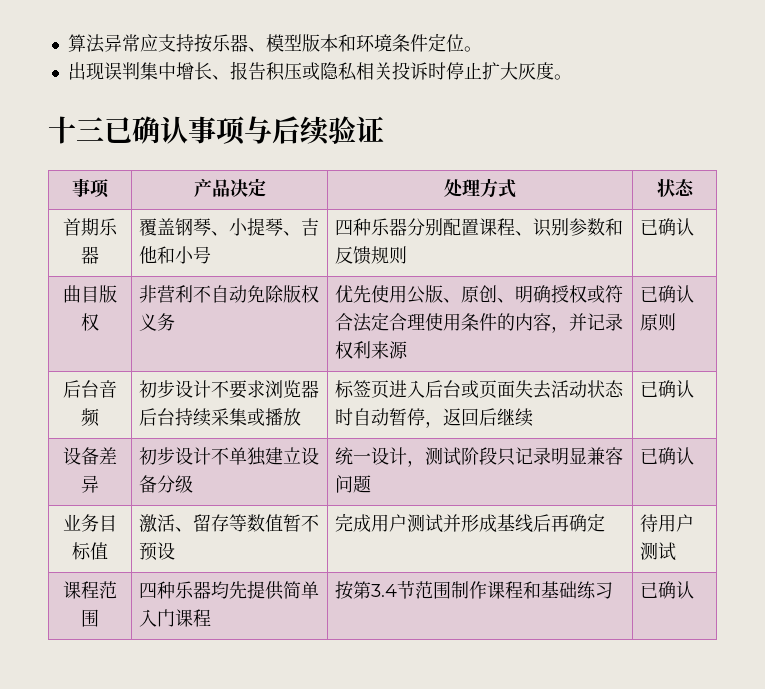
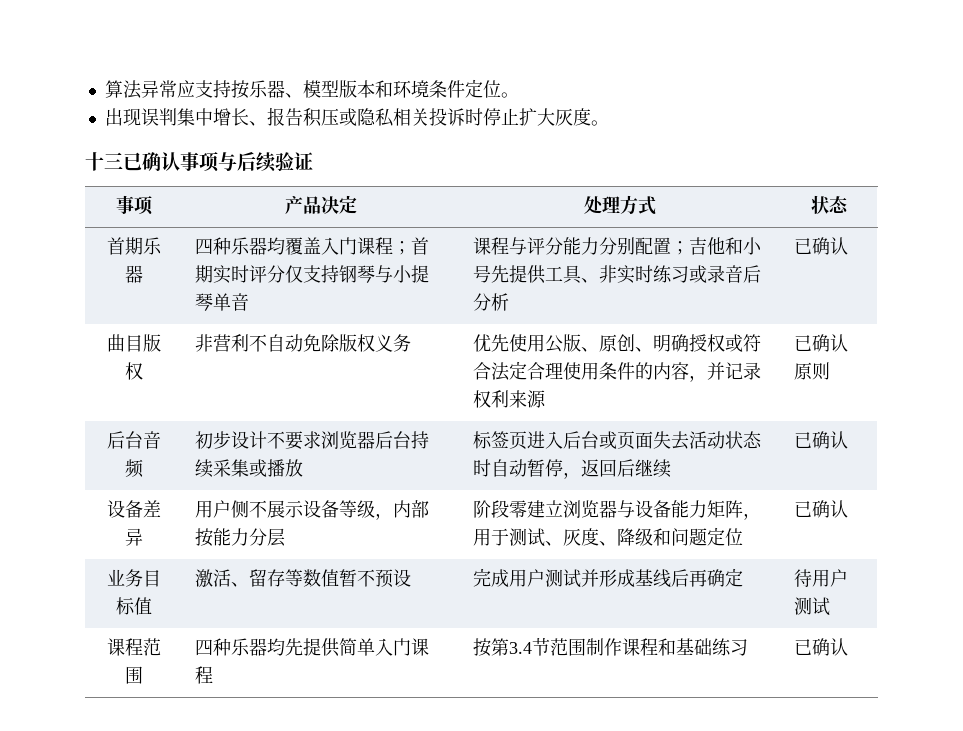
[138,218,319,236] [138,246,211,264] [334,218,623,237] [334,246,407,265] 覆盖钢琴、小提琴、吉他和小号 | 四种乐器分别配置课程、识别参数和反馈规则 -> [195,237,430,255] [195,265,430,284] [195,293,250,311] [473,237,763,255] [473,265,762,284] [473,293,510,311] 四种乐器均覆盖入门课程；首期实时评分仅支持钢琴与小提琴单音 | 课程与评分能力分别配置；吉他和小号先提供工具、非实时练习或录音后分析
[138,447,319,466] [138,475,193,493] [334,447,623,467] 初步设计不单独建立设备分级 | 统一设计，测试阶段只记录明显兼容 -> [195,500,430,520] [195,528,286,547] [473,500,762,520] [473,528,672,547] 用户侧不展示设备等级，内部按能力分层 | 阶段零建立浏览器与设备能力矩阵，用于测试、灰度、降级和
(371, 484) none -> [707,527,744,546] 定位

